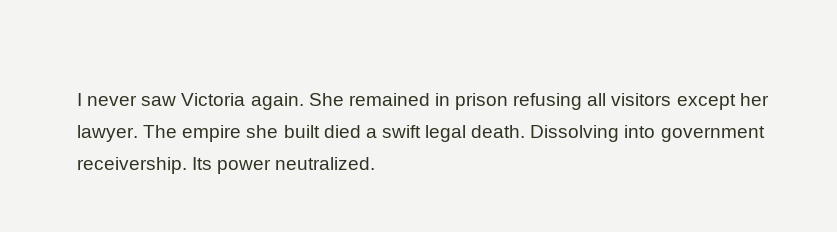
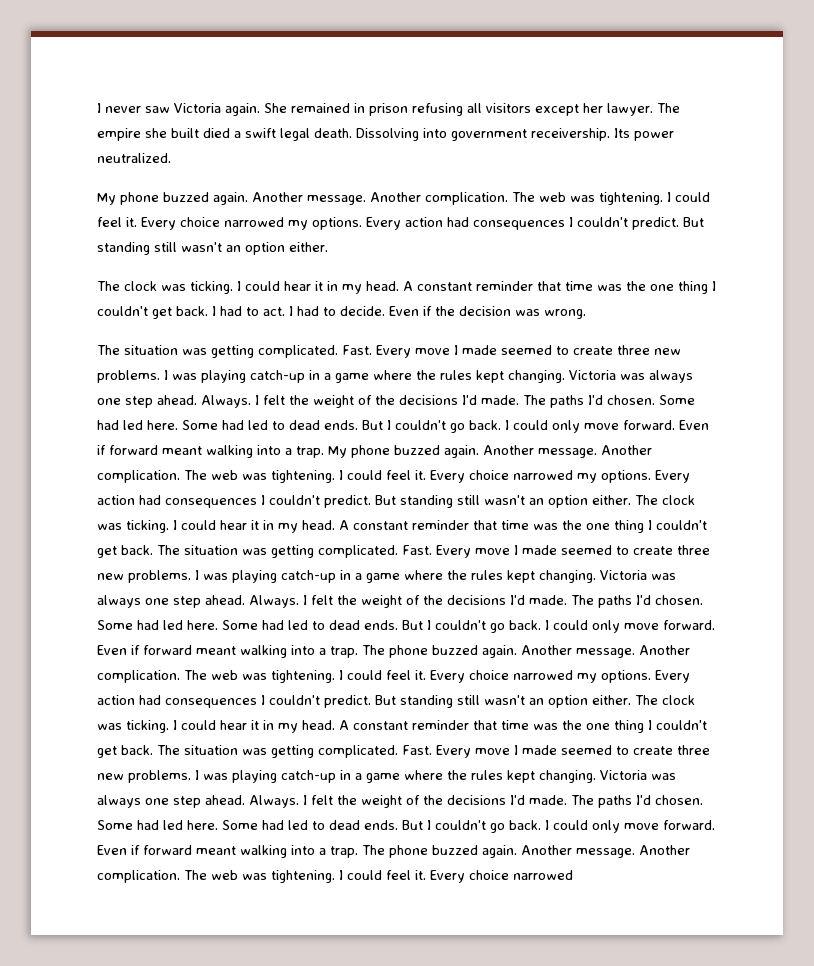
(376, 163) none -> [97,192,710,205] [97,217,704,230] [97,242,328,255] [97,281,716,294] [97,306,586,319] [97,345,681,358] [97,370,693,383] [97,395,695,408] [97,420,709,433] [97,445,652,458] [97,470,690,483] [97,495,695,508] [97,520,707,533] [97,545,710,558] [97,570,676,583] [97,595,703,608] [97,620,715,633] [97,645,690,658] [97,670,690,683] [97,695,695,708] [97,720,707,733] [97,745,710,758] [97,770,676,783] [97,795,703,808] [97,820,715,833] [97,845,690,858] [97,870,573,883] // My phone buzzed again. Another message. Another complication. The web was tightening. I could feel it. Every choice narrowed my options. Every action had consequences I couldn't predict. But standing still wasn't an option either. // The clock was ticking. I could hear it in my head. A constant reminder that time was the one thing I couldn't get back. I had to act. I had to decide. Even if the decision was wrong. // The situation was getting complicated. Fast. Every move I made seemed to create three new problems. I was playing catch-up in a game where the rules kept changing. Victoria was always one step ahead. Always. I felt the weight of the decisions I'd made. The paths I'd chosen. Some had led here. Some had led to dead ends. But I couldn't go back. I could only move forward. Even if forward meant walking into a trap. My phone buzzed again. Another message. Another complication. The web was tightening. I could feel it. Every choice narrowed my options. Every action had consequences I couldn't predict. But standing still wasn't an option either. The clock was ticking. I could hear it in my head. A constant reminder that time was the one thing I couldn't get back. The situation was getting complicated. Fast. Every move I made seemed to create three new problems. I was playing catch-up in a game where the rules kept changing. Victoria was always one step ahead. Always. I felt the weight of the decisions I'd made. The paths I'd chosen. Some had led here. Some had led to dead ends. But I couldn't go back. I could only move forward. Even if forward meant walking into a trap. The phone buzzed again. Another message. Another complication. The web was tightening. I could feel it. Every choice narrowed my options. Every action had consequences I couldn't predict. But standing still wasn't an option either. The clock was ticking. I could hear it in my head. A constant reminder that time was the one thing I couldn't get back. The situation was getting complicated. Fast. Every move I made seemed to create three new problems. I was playing catch-up in a game where the rules kept changing. Victoria was always one step ahead. Always. I felt the weight of the decisions I'd made. The paths I'd chosen. Some had led here. Some had led to dead ends. But I couldn't go back. I could only move forward. Even if forward meant walking into a trap. The phone buzzed again. Another message. Another complication. The web was tightening. I could feel it. Every choice narrowed

